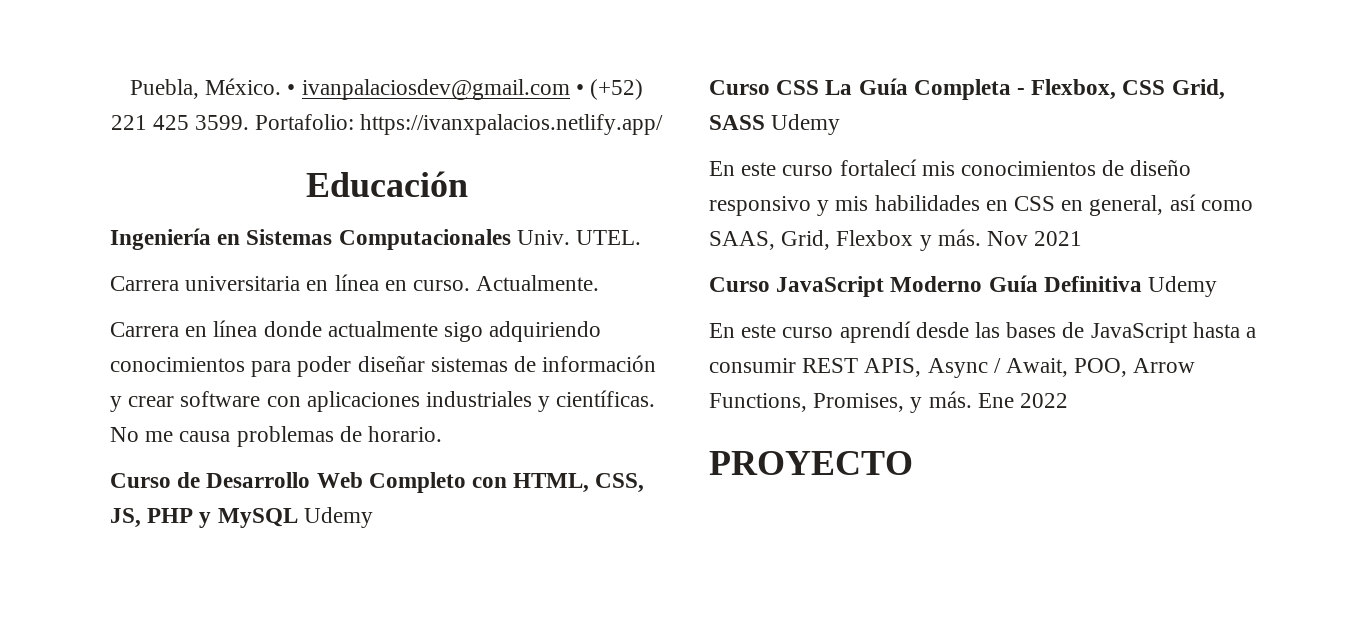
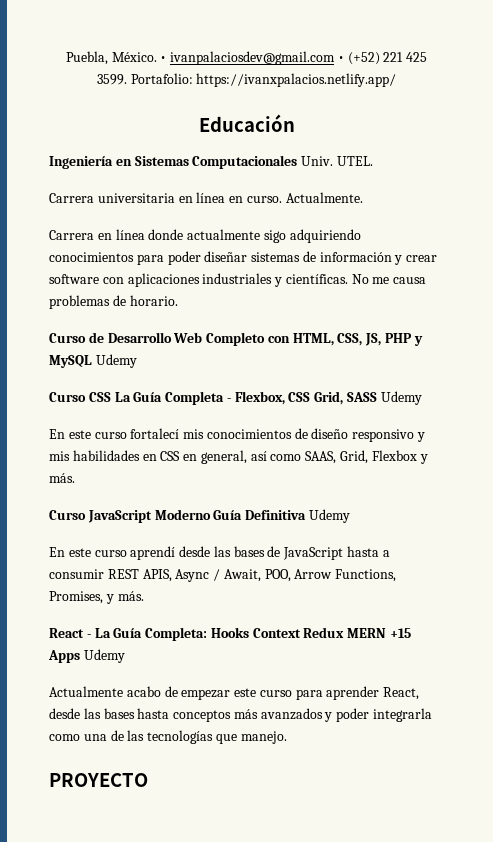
[987,231,1083,246] Nov 2021 -> (75, 478) none
[977,393,1069,408] Ene 2022 -> [49,627,412,641] [48,649,125,663] [49,686,420,700] [49,708,433,722] [49,730,287,744] // React - La Guía Completa: Hooks Context Redux MERN +15 Apps Udemy // Actualmente acabo de empezar este curso para aprender React, desde las bases hasta conceptos más avanzados y poder integrarla como una de las tecnologías que manejo.

